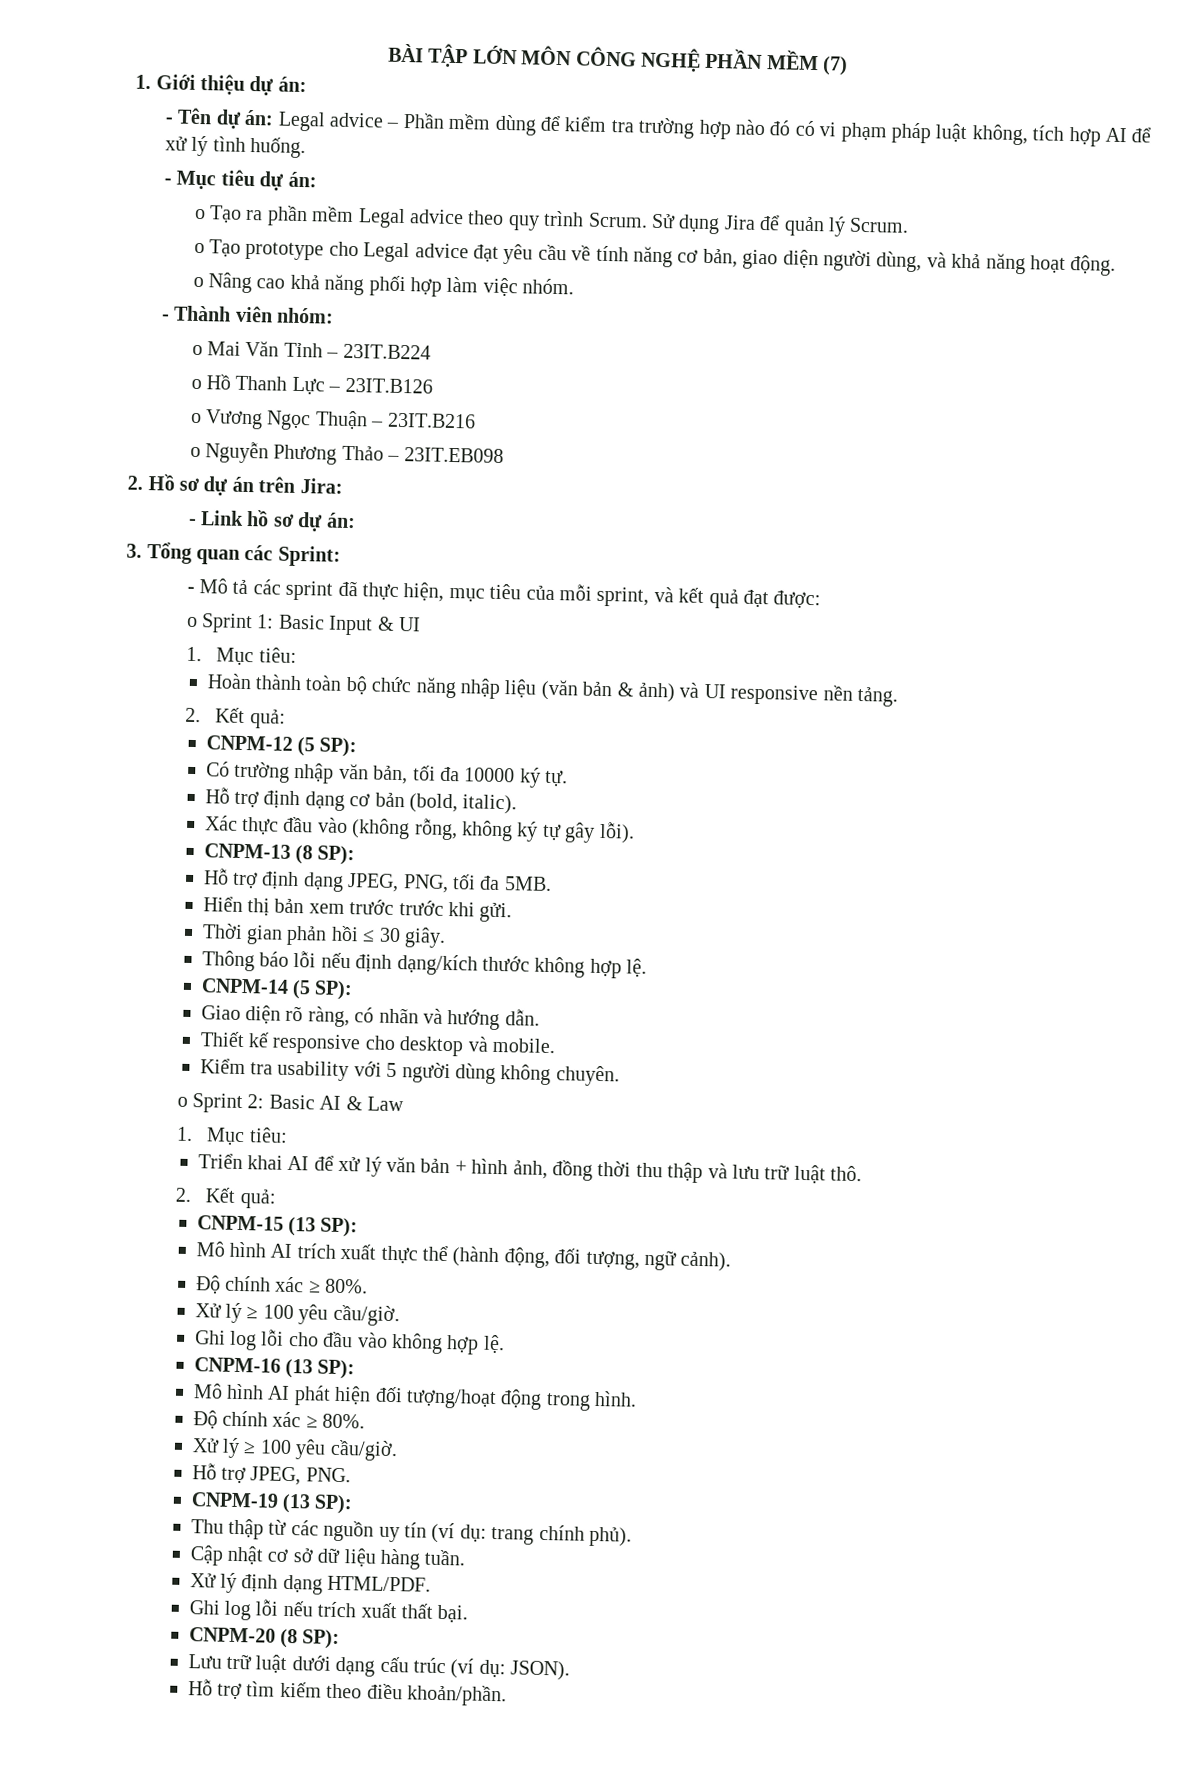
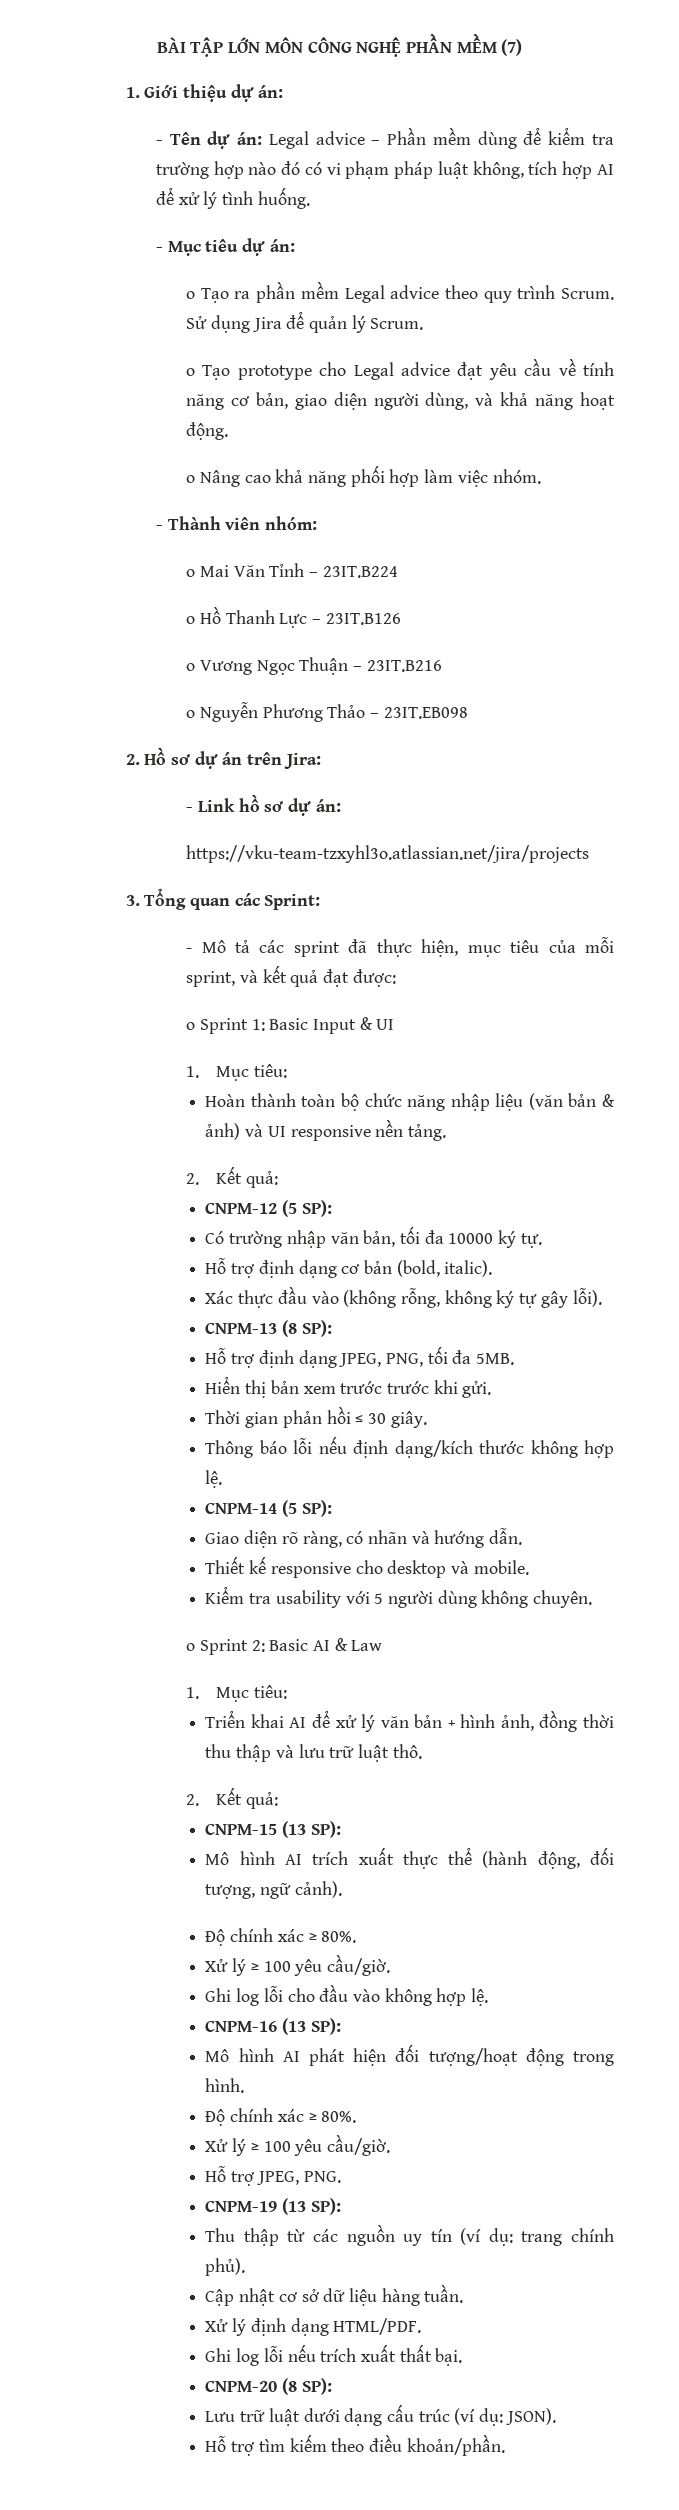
(356, 520) none -> [186,845,590,863] // https://vku-team-tzxyhl3o.atlassian.net/jira/projects

